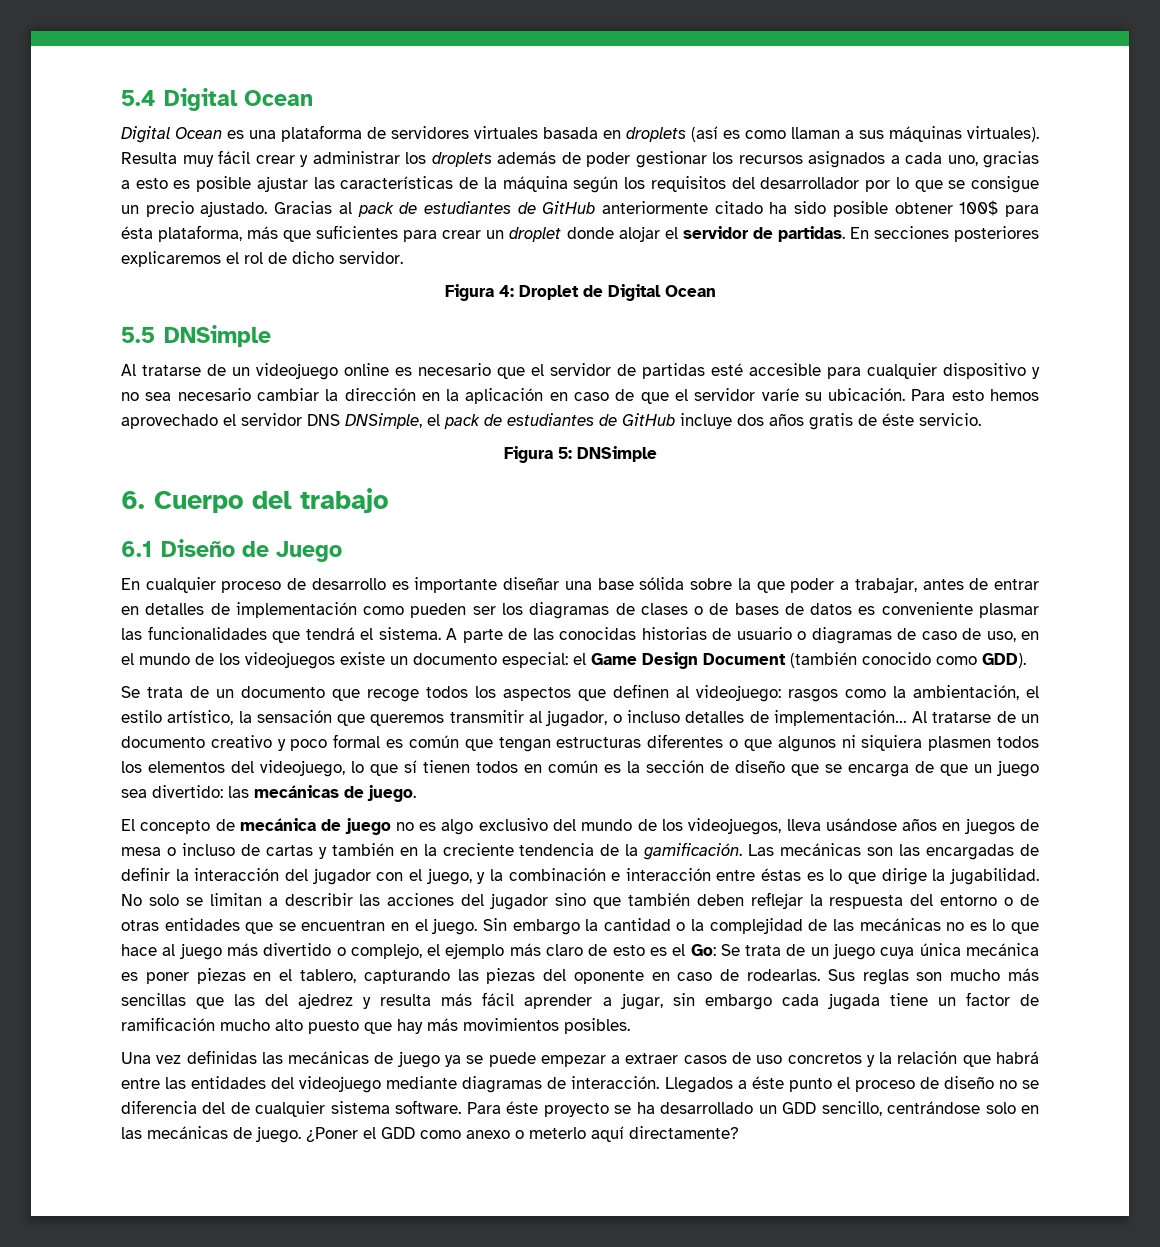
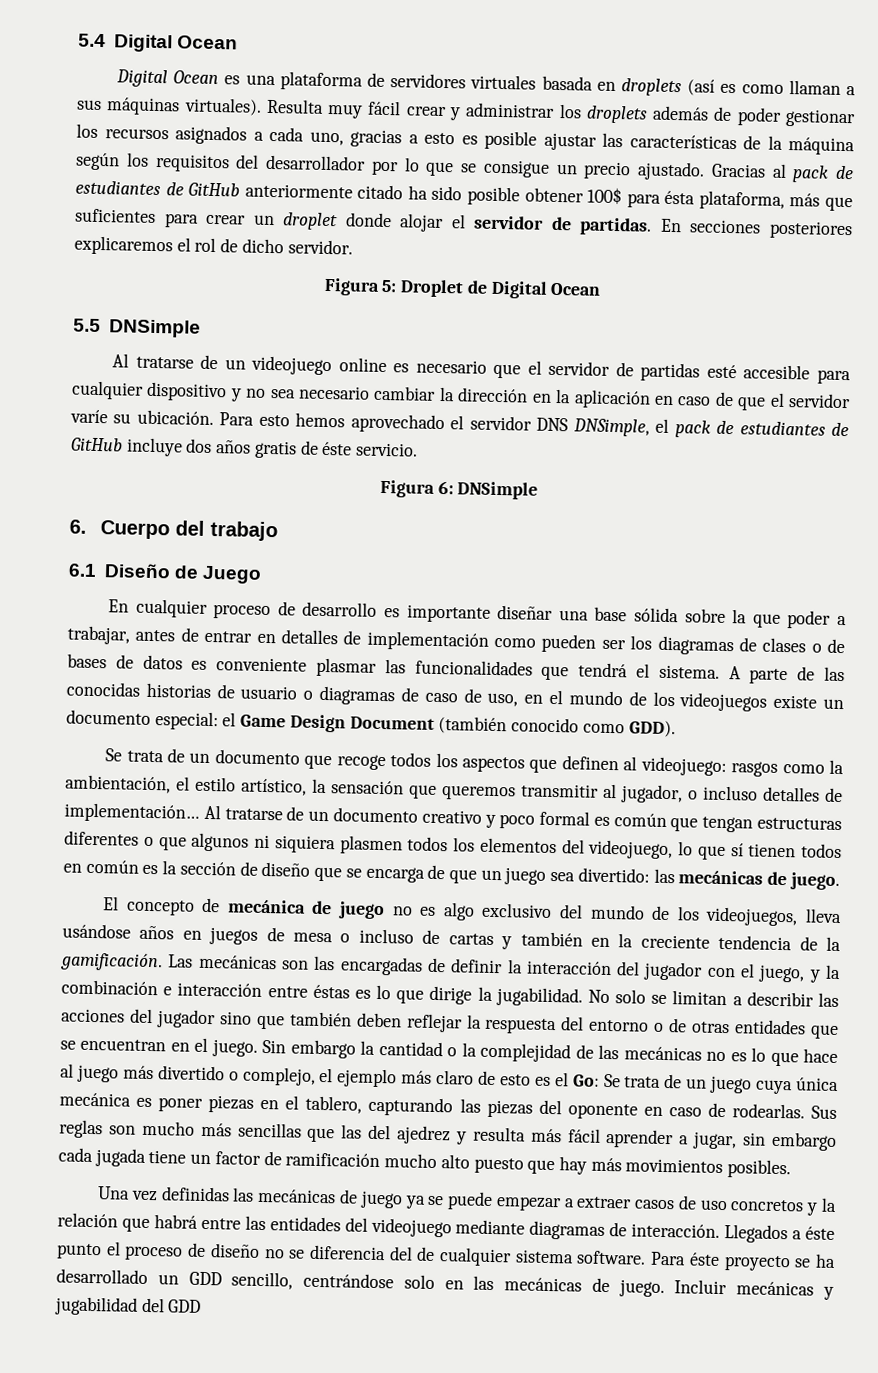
[498,285,514,297] 4: -> [381,279,398,293] 5:
[557,447,572,459] 5: -> [437,480,454,495] 6:
[306,1126,739,1142] ¿Poner el GDD como anexo o meterlo aquí directamente? -> [674,1279,834,1300] [54,1296,202,1316] Incluir mecánicas y jugabilidad del GDD

